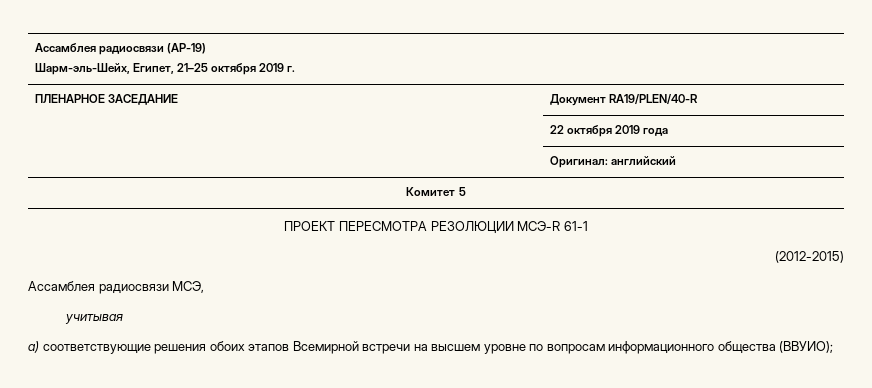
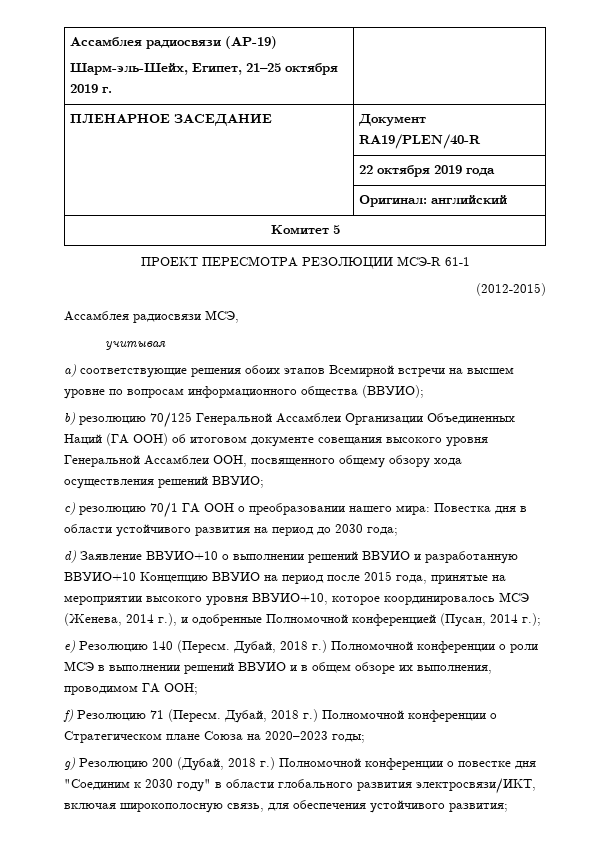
(834, 347) none -> [64,412,515,428] [64,433,488,447] [64,455,462,468] [64,476,264,489] [64,502,527,518] [64,524,398,537] [64,550,518,564] [64,571,506,584] [64,592,529,606] [64,613,541,627] [64,640,538,654] [64,661,492,674] [64,683,198,695] [63,709,497,723] [64,731,365,743] [64,757,536,771] [64,778,536,794] [64,800,508,813] // b) резолюцию 70/125 Генеральной Ассамблеи Организации Объединенных Наций (ГА ООН) об итоговом документе совещания высокого уровня Генеральной Ассамблеи ООН, посвященного общему обзору хода осуществления решений ВВУИО; // c) резолюцию 70/1 ГА ООН о преобразовании нашего мира: Повестка дня в области устойчивого развития на период до 2030 года; // d) Заявление ВВУИО+10 о выполнении решений ВВУИО и разработанную ВВУИО+10 Концепцию ВВУИО на период после 2015 года, принятые на мероприятии высокого уровня ВВУИО+10, которое координировалось МСЭ (Женева, 2014 г.), и одобренные Полномочной конференцией (Пусан, 2014 г.); // e) Резолюцию 140 (Пересм. Дубай, 2018 г.) Полномочной конференции о роли МСЭ в выполнении решений ВВУИО и в общем обзоре их выполнения, проводимом ГА ООН; // f) Резолюцию 71 (Пересм. Дубай, 2018 г.) Полномочной конференции о Стратегическом плане Союза на 2020–2023 годы; // g) Резолюцию 200 (Дубай, 2018 г.) Полномочной конференции о повестке дня "Соединим к 2030 году" в области глобального развития электросвязи/ИКТ, включая широкополосную связь, для обеспечения устойчивого развития;

